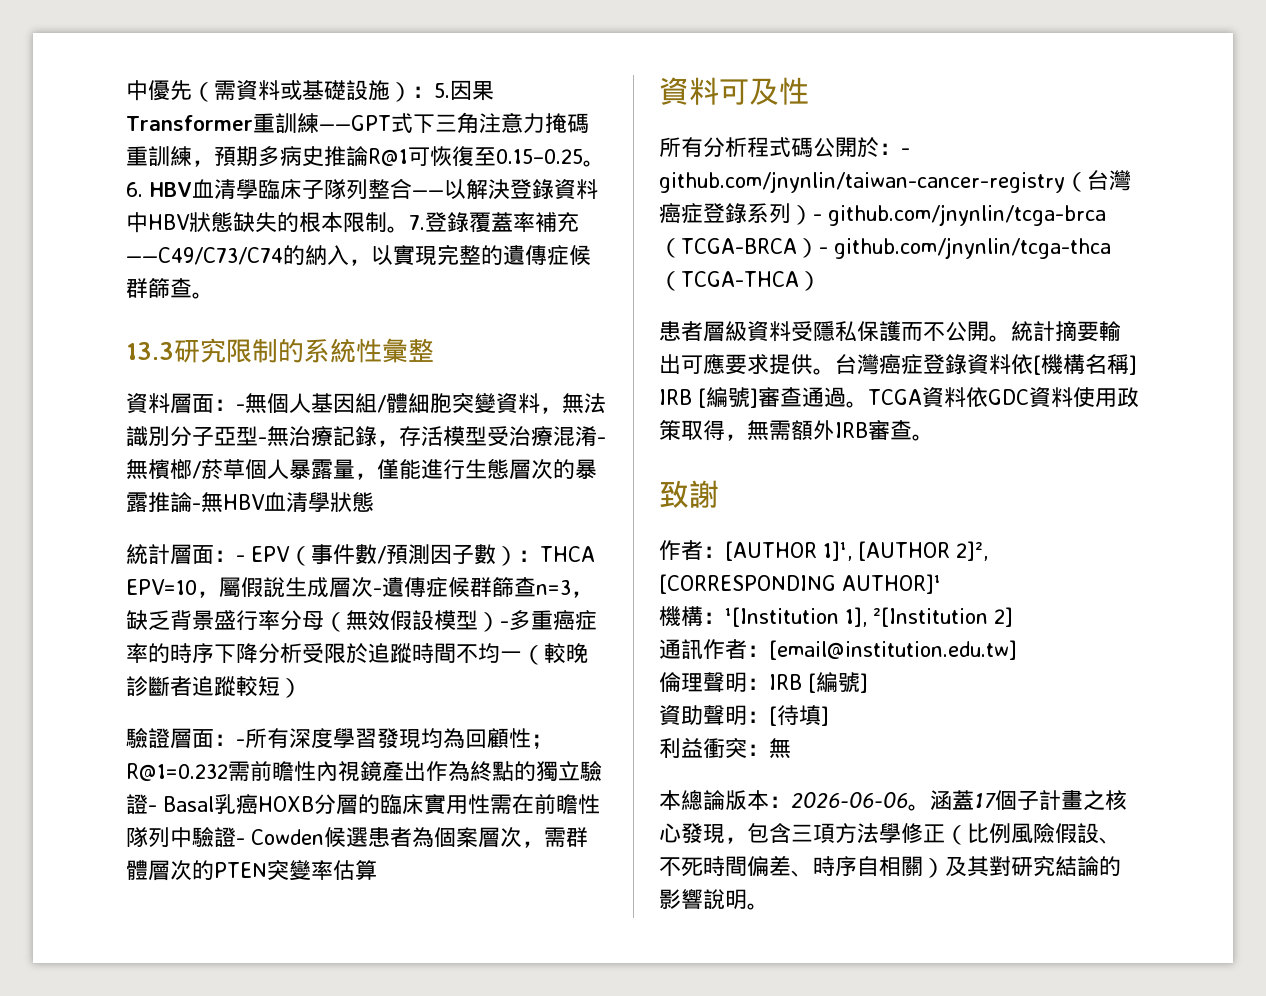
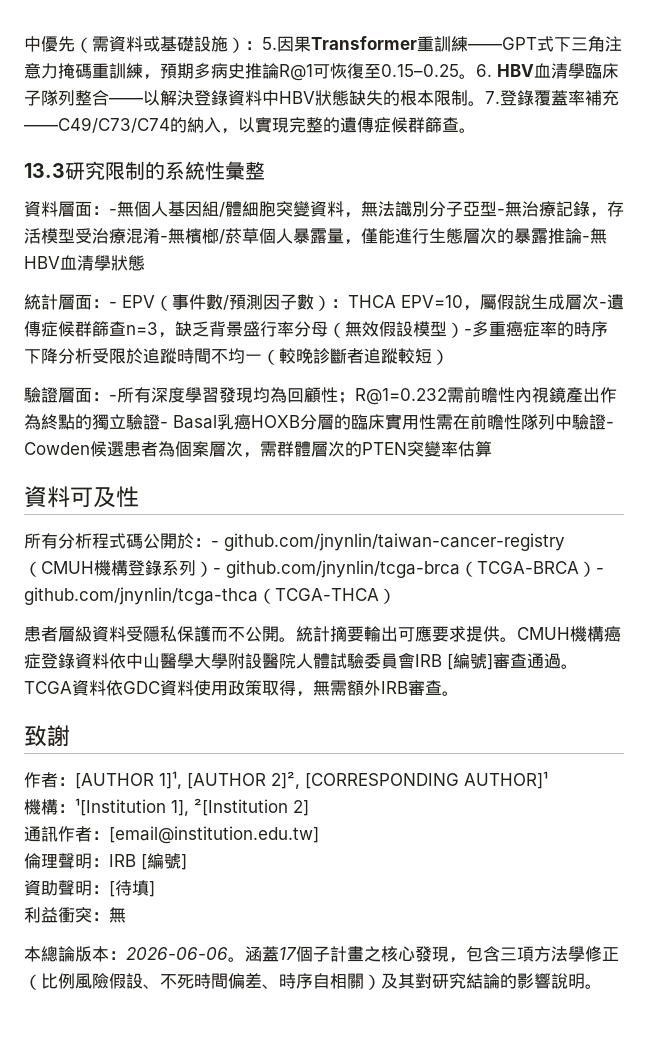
[1087,170,1131,191] [659,202,703,224] 台灣癌症 -> [41,560,128,576] CMUH機構
[835,354,879,375] 台灣 -> [517,626,604,642] CMUH機構
[1033,354,1137,375] [機構名稱] -> [126,652,415,669] 中山醫學大學附設醫院人體試驗委員會

